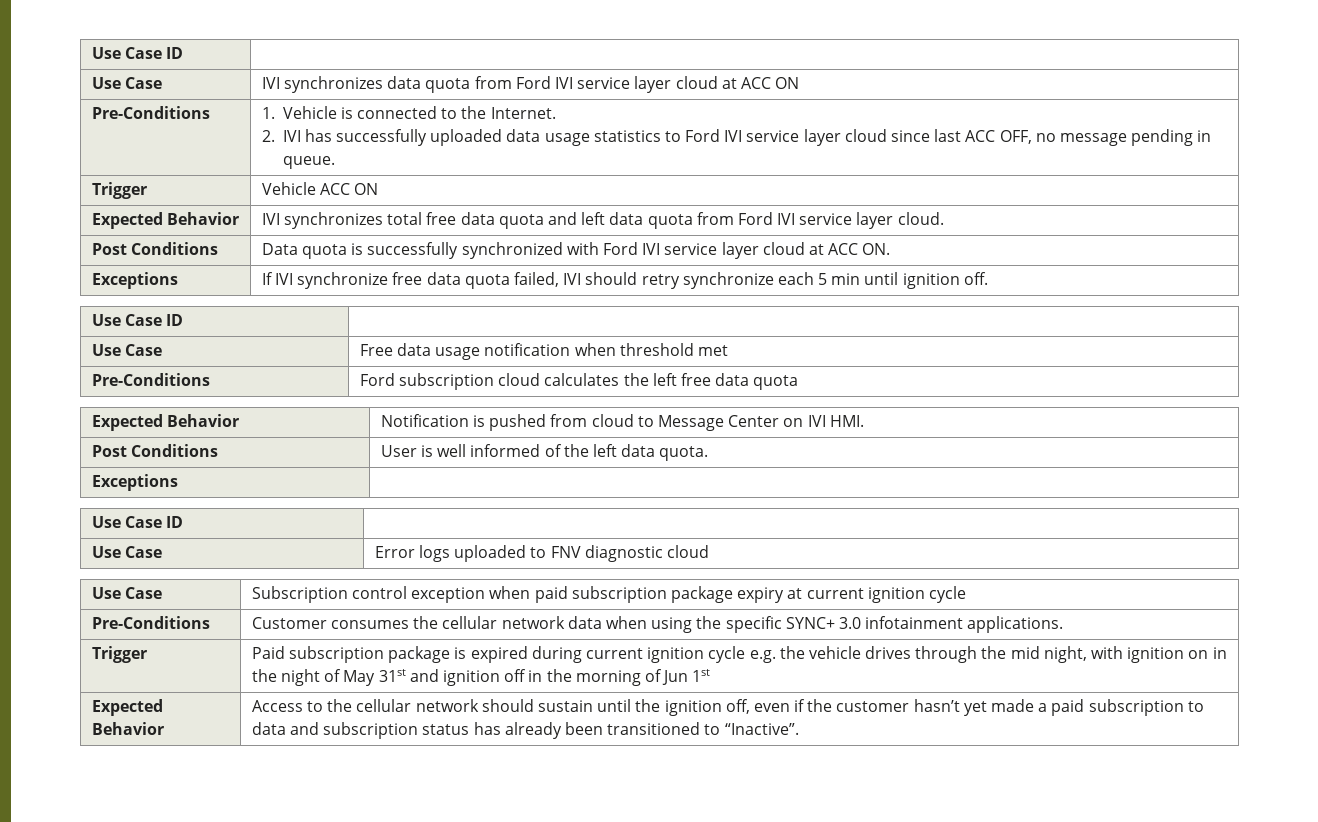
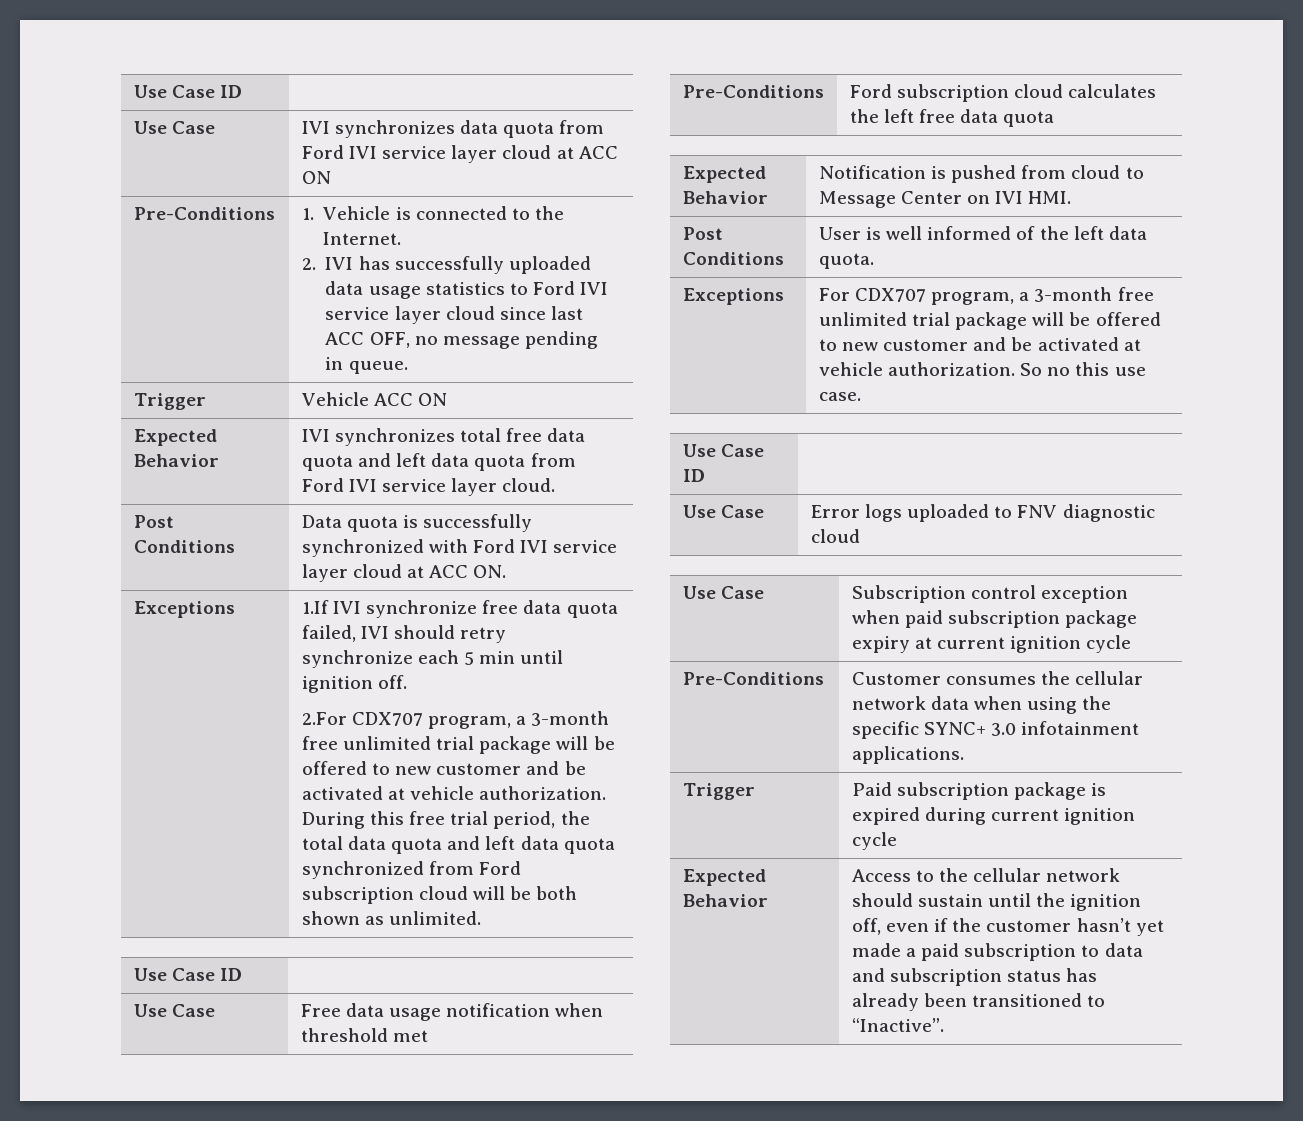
[261,272,273,285] If -> [301,600,329,614] 1.If
(988, 278) none -> [301,711,610,729] [301,736,615,754] [301,761,586,775] [301,786,607,800] [301,811,590,829] [301,836,615,854] [301,861,522,879] [301,886,578,904] [301,911,482,925] // 2.For CDX707 program, a 3-month free unlimited trial package will be offered to new customer and be activated at vehicle authorization. During this free trial period, the total data quota and left data quota synchronized from Ford subscription cloud will be both shown as unlimited.
(178, 482) none -> [818,287,1154,305] [818,312,1161,330] [818,337,1141,351] [818,362,1146,376] [818,392,861,401] For CDX707 program, a 3-month free unlimited trial package will be offered to new customer and be activated at vehicle authorization. So no this use case.
[749,646,1227,663] [251,669,711,686] e.g. the vehicle drives through the mid night, with ignition on in the night of May 31st and ignition off in the morning of Jun 1st -> (897, 841) none

